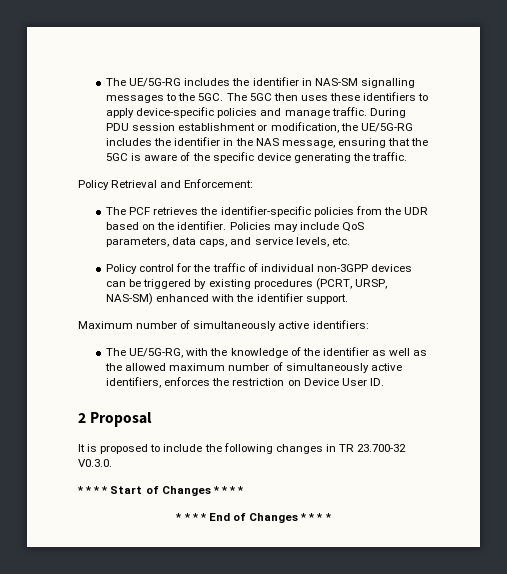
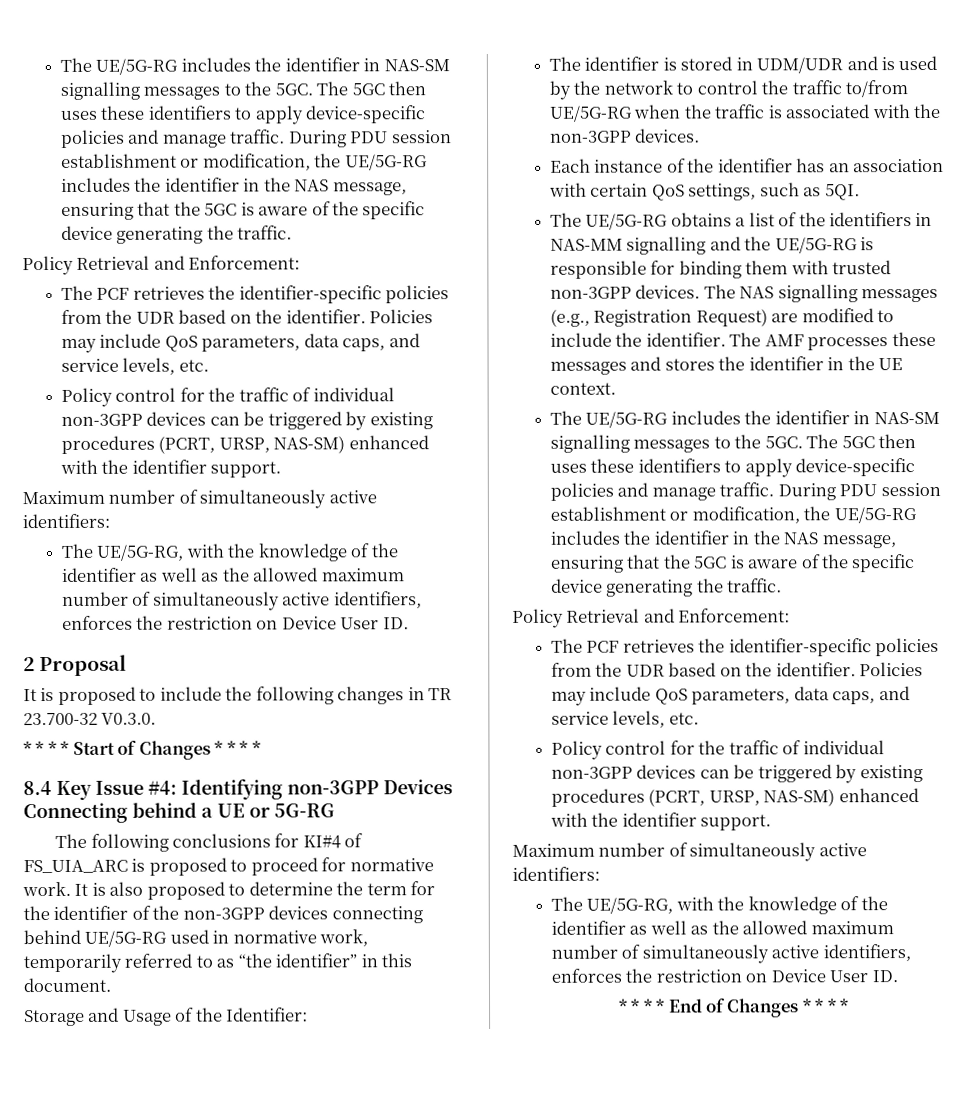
(244, 490) none -> [23,778,453,800] [23,802,335,824] [55,833,364,852] [23,857,434,876] [22,881,436,900] [23,905,423,924] [23,929,369,947] [23,953,413,974] [23,977,111,993] [24,1007,309,1027] [548,55,938,74] [548,80,909,100] [548,103,942,122] [549,128,701,143] [549,158,945,173] [548,182,860,201] [549,212,933,230] [549,236,875,255] [549,260,892,279] [549,284,939,303] [549,308,895,327] [549,331,936,351] [549,356,904,375] [549,382,616,395] [549,410,940,428] [549,434,917,453] [549,458,916,478] [549,482,941,501] [549,506,917,524] [549,530,896,549] [550,554,916,573] [550,578,783,597] [512,608,791,628] [550,637,940,657] [550,662,924,677] [550,686,910,706] [550,710,699,728] [550,740,885,760] [550,764,923,784] [550,788,919,807] [549,812,772,831] [512,842,867,862] [512,866,600,881] [550,896,888,915] [550,920,894,935] [550,944,911,964] [550,968,898,983] // 8.4 Key Issue #4: Identifying non-3GPP Devices Connecting behind a UE or 5G-RG // The following conclusions for KI#4 of FS_UIA_ARC is proposed to proceed for normative work. It is also proposed to determine the term for the identifier of the non-3GPP devices connecting behind UE/5G-RG used in normative work, temporarily referred to as “the identifier” in this document. // Storage and Usage of the Identifier: // The identifier is stored in UDM/UDR and is used by the network to control the traffic to/from UE/5G-RG when the traffic is associated with the non-3GPP devices. // Each instance of the identifier has an association with certain QoS settings, such as 5QI. // The UE/5G-RG obtains a list of the identifiers in NAS-MM signalling and the UE/5G-RG is responsible for binding them with trusted non-3GPP devices. The NAS signalling messages (e.g., Registration Request) are modified to include the identifier. The AMF processes these messages and stores the identifier in the UE context. // The UE/5G-RG includes the identifier in NAS-SM signalling messages to the 5GC. The 5GC then uses these identifiers to apply device-specific policies and manage traffic. During PDU session establishment or modification, the UE/5G-RG includes the identifier in the NAS message, ensuring that the 5GC is aware of the specific device generating the traffic. // Policy Retrieval and Enforcement: // The PCF retrieves the identifier-specific policies from the UDR based on the identifier. Policies may include QoS parameters, data caps, and service levels, etc. // Policy control for the traffic of individual non-3GPP devices can be triggered by existing procedures (PCRT, URSP, NAS-SM) enhanced with the identifier support. // Maximum number of simultaneously active identifiers: // The UE/5G-RG, with the knowledge of the identifier as well as the allowed maximum number of simultaneously active identifiers, enforces the restriction on Device User ID.

